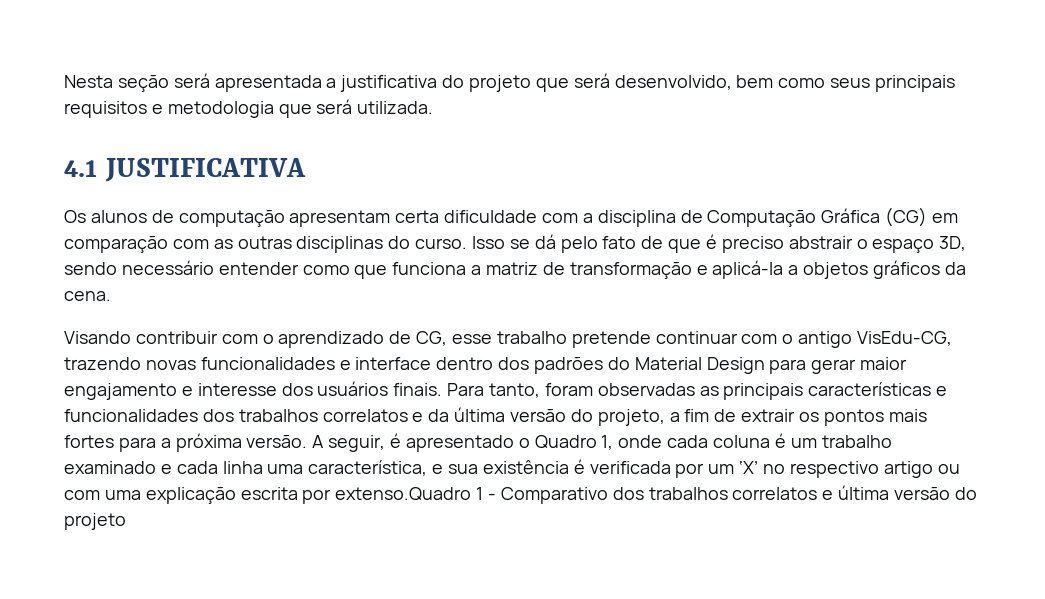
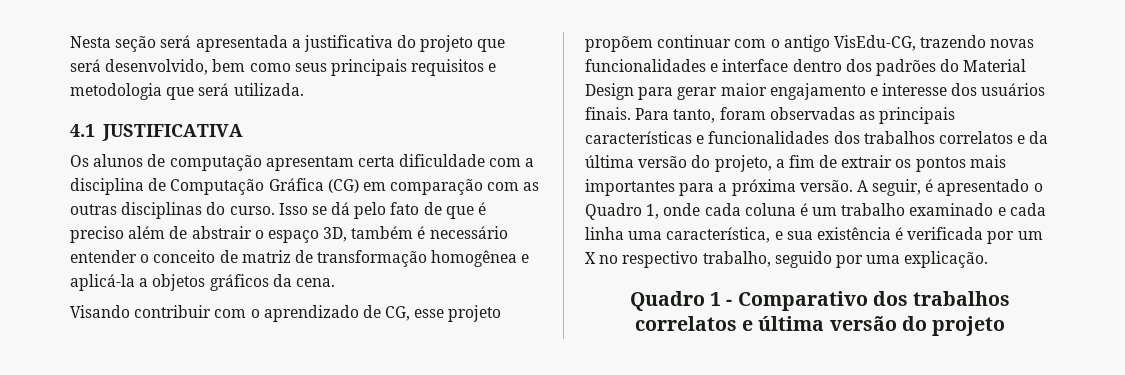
(784, 244) none -> [128,226,188,239] além de
[64,260,482,279] sendo necessário entender como que funciona a -> [351,226,508,239] [70,250,238,263] também é necessário entender o conceito de
(692, 270) none -> [431,250,518,267] homogênea
[496,331,651,348] trabalho pretende -> [448,305,502,322] [585,36,653,52] projeto propõem
[64,435,114,448] fortes -> [585,179,675,196] importantes
[739,461,759,474] ‘X’ -> [585,252,596,264] X
[883,461,960,478] [64,487,472,504] artigo ou com uma explicação escrita por extenso.Quadro -> [702,251,989,268] [629,291,705,311] trabalho, seguido por uma explicação. // Quadro

